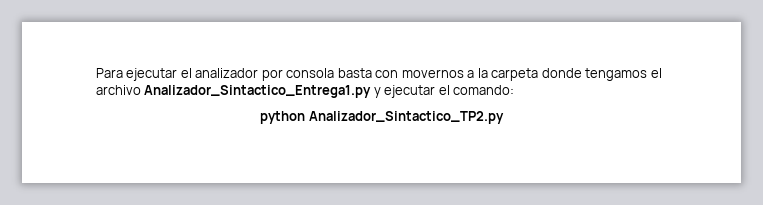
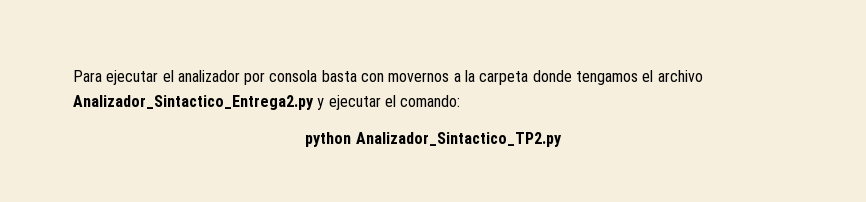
[144,85,372,98] Analizador_Sintactico_Entrega1.py -> [72,95,314,110] Analizador_Sintactico_Entrega2.py

